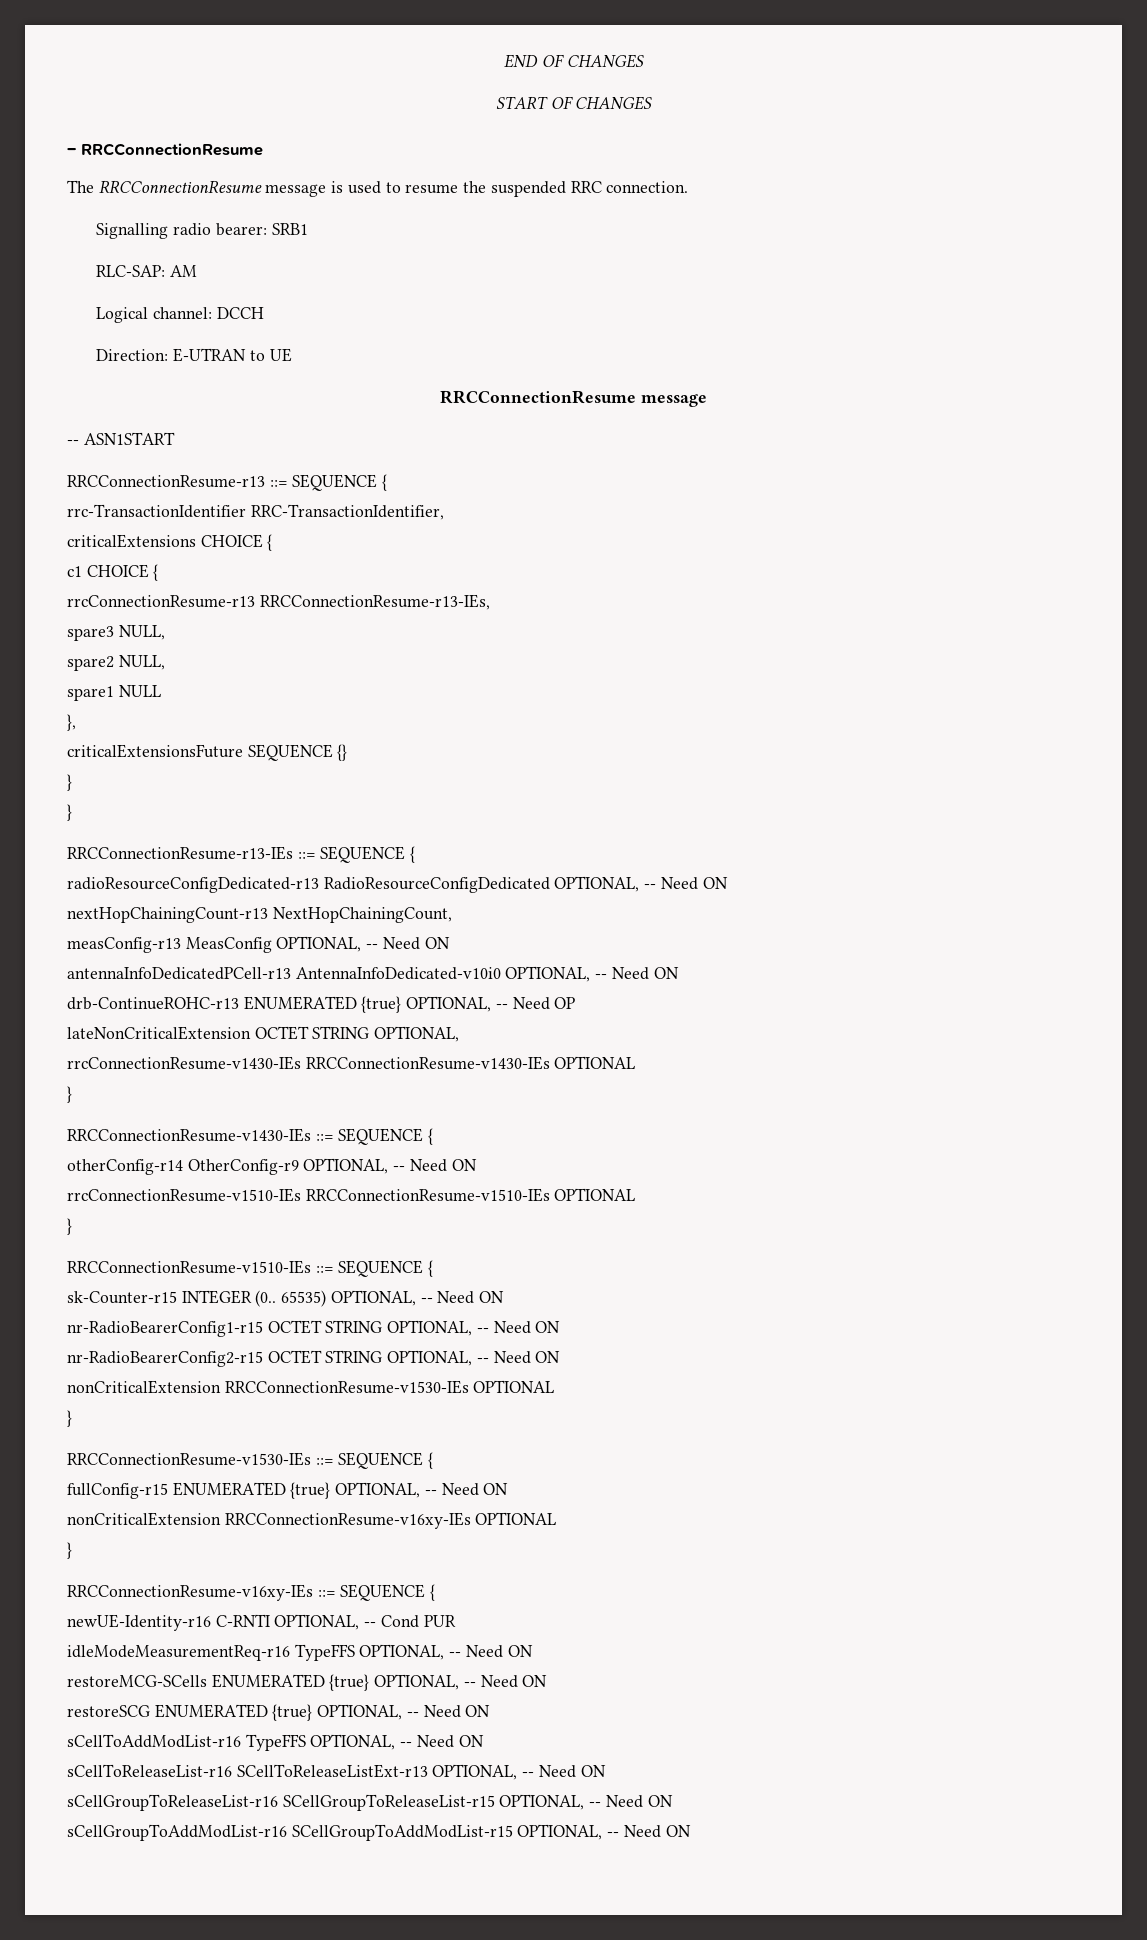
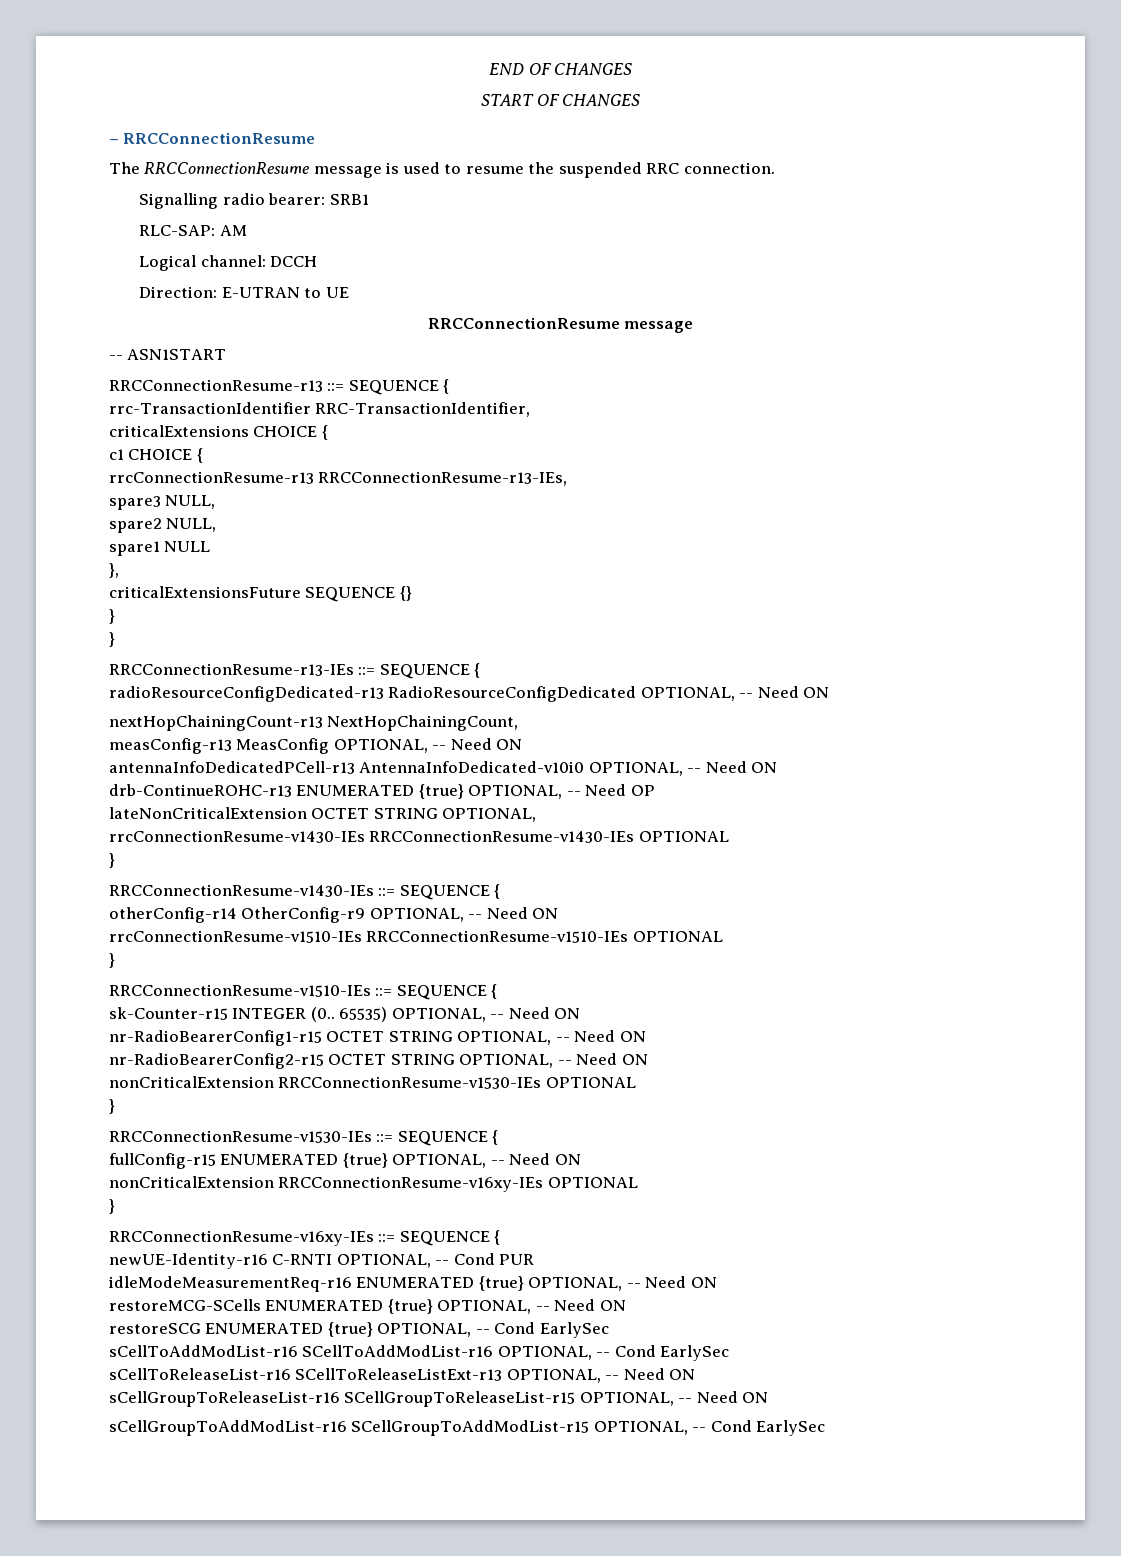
[294,1644,355,1661] TypeFFS -> [356,1276,524,1291] ENUMERATED {true}
[423,1705,491,1718] Need ON -> [494,1322,609,1338] Cond EarlySec
[245,1734,484,1751] TypeFFS OPTIONAL, -- Need ON -> [302,1345,730,1361] SCellToAddModList-r16 OPTIONAL, -- Cond EarlySec
[623,1825,691,1838] Need ON -> [710,1420,826,1436] Cond EarlySec

